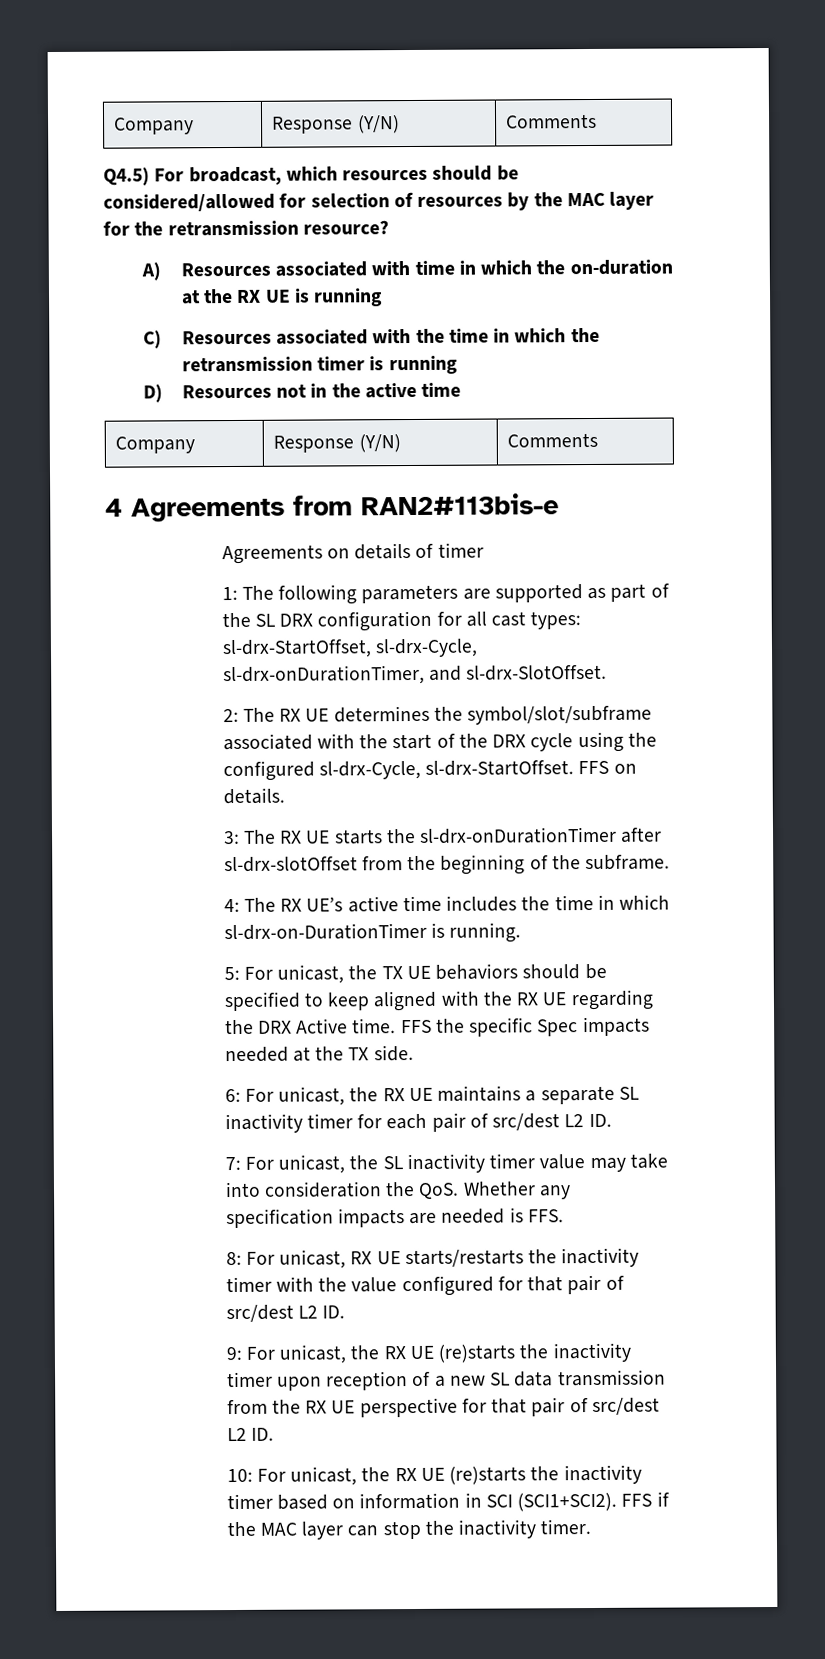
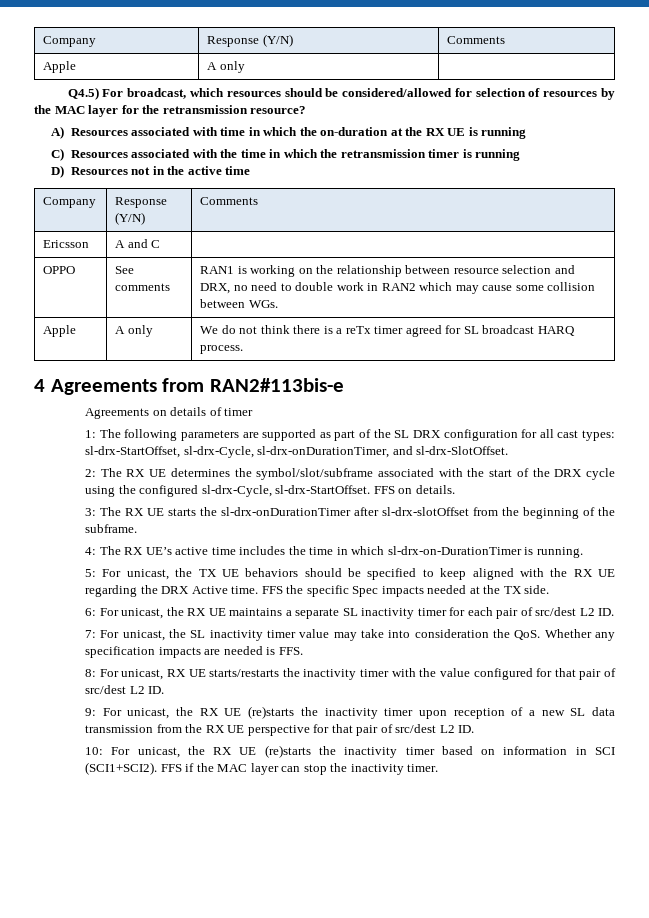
[114,117,195,135] [272,115,400,134] [506,113,598,129] Company | Response (Y/N) | Comments -> [43,36,97,47] [207,34,293,47] [447,36,506,44] [43,61,77,73] [207,61,245,73] Company | Response (Y/N) | Comments // Apple | A only |
(599, 440) none -> [43,240,90,248] [115,239,161,248] [43,266,76,274] [115,266,135,274] [115,283,171,291] [200,265,575,277] [200,282,596,294] [200,299,278,308] [43,325,77,337] [115,325,153,337] [200,325,575,337] [200,345,244,354] // Ericsson | A and C | // OPPO | See comments | RAN1 is working on the relationship between resource selection and DRX, no need to double work in RAN2 which may cause some collision between WGs. // Apple | A only | We do not think there is a reTx timer agreed for SL broadcast HARQ process.

